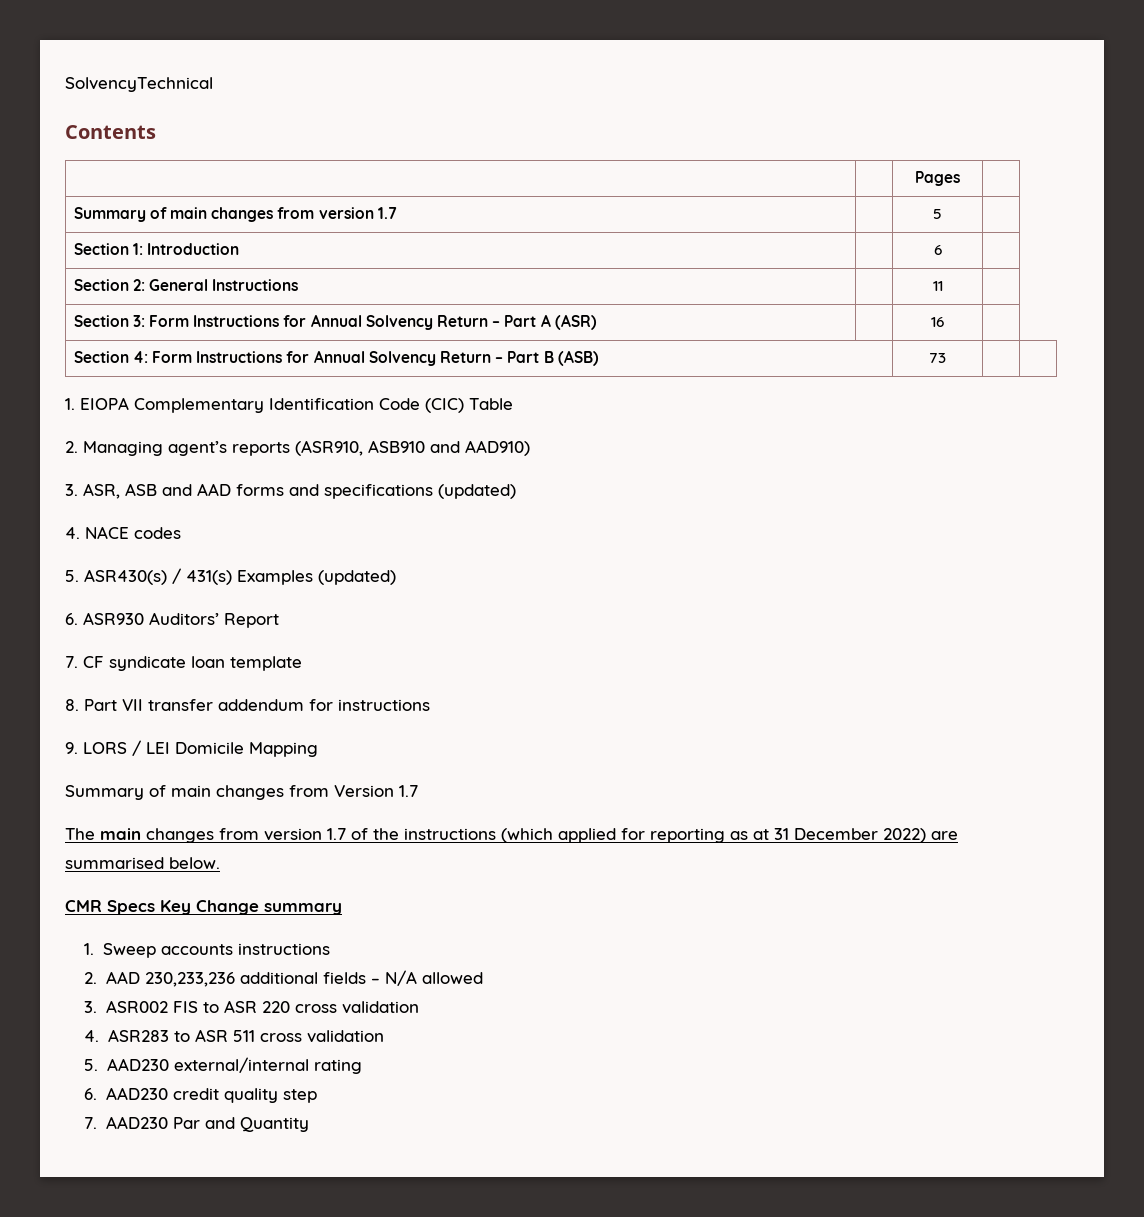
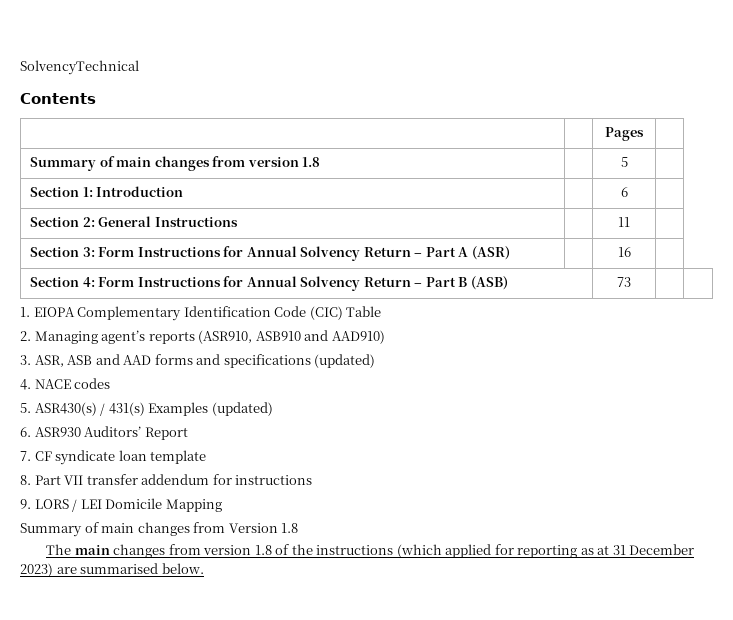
[377,207,397,219] 1.7 -> [302,157,321,167] 1.8
[399,785,418,797] 1.7 -> [281,523,299,533] 1.8
[327,828,346,840] 1.7 -> [254,545,272,555] 1.8
[883,828,926,843] 2022) -> [20,563,53,577] 2023)
[65,900,342,915] [84,943,331,958] [84,970,483,987] [84,1000,419,1014] [84,1029,384,1043] [84,1057,362,1074] [84,1087,317,1103] [84,1116,309,1132] // CMR Specs Key Change summary // 1. Sweep accounts instructions // 2. AAD 230,233,236 additional fields – N/A allowed // 3. ASR002 FIS to ASR 220 cross validation // 4. ASR283 to ASR 511 cross validation // 5. AAD230 external/internal rating // 6. AAD230 credit quality step // 7. AAD230 Par and Quantity -> (204, 568) none

